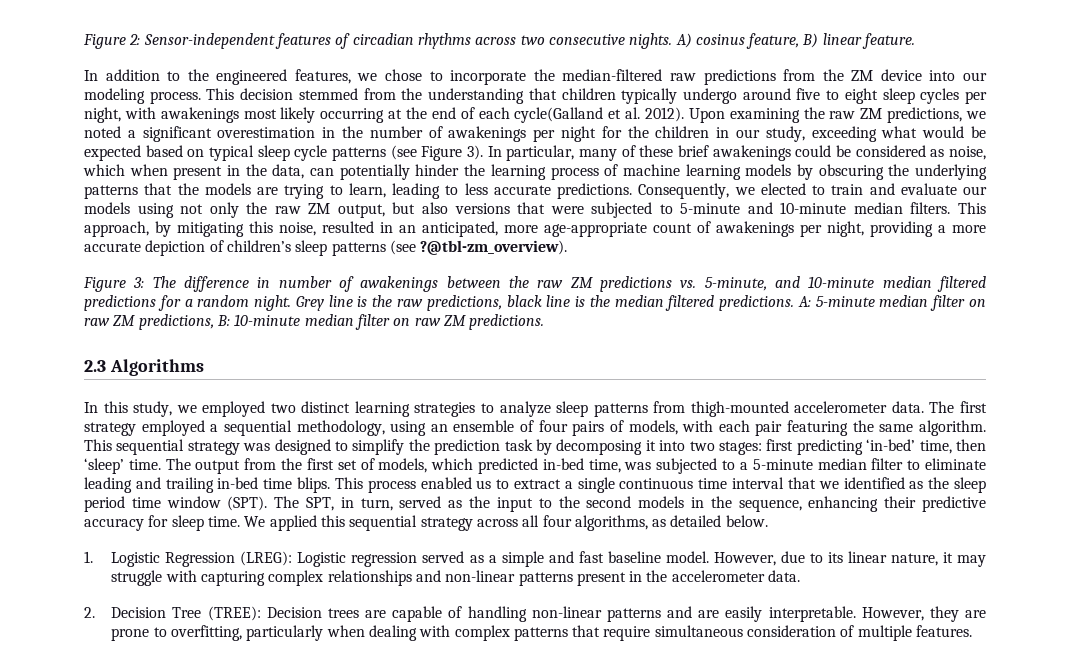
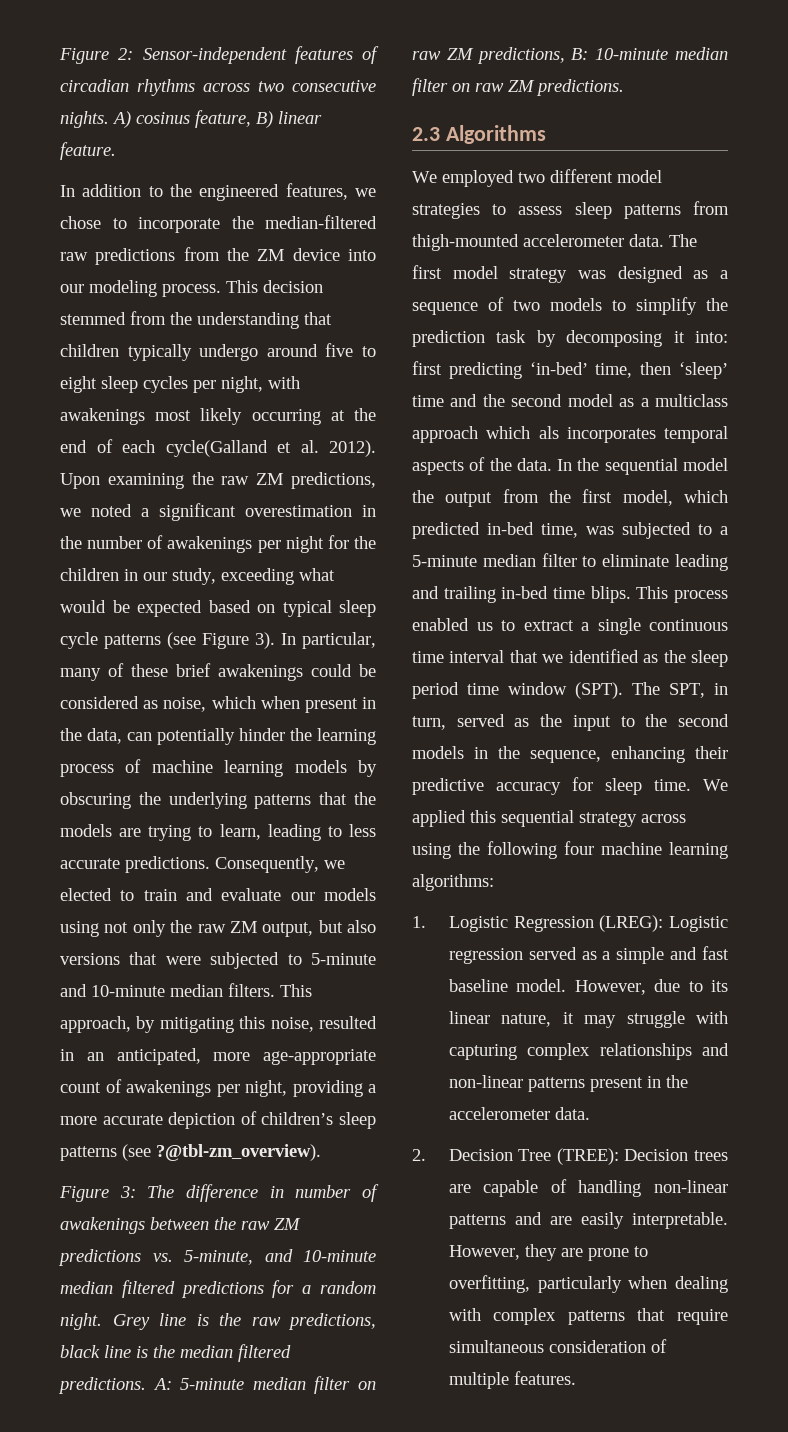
[84,401,410,417] In this study, we employed two distinct learning -> [412,169,662,187] We employed two different model
[499,401,551,417] analyze -> [518,206,563,215] assess
[84,420,987,436] [84,439,331,455] strategy employed a sequential methodology, using an ensemble of four pairs of models, with each pair featuring the same algorithm. This sequential strategy was designed -> [452,266,728,283] [412,297,602,315] model strategy was designed as a sequence of two models
[659,440,762,455] into two stages: -> [695,331,728,343] into:
[128,458,191,470] time. The -> [412,394,728,407] [412,426,728,443] [412,457,728,475] [412,490,434,503] time and the second model as a multiclass approach which als incorporates temporal aspects of the data. In the sequential model the
[337,458,428,473] set of models, -> [622,490,673,506] model,
[522,515,768,531] all four algorithms, as detailed below. -> [412,841,728,859] [412,874,494,891] using the following four machine learning algorithms:

